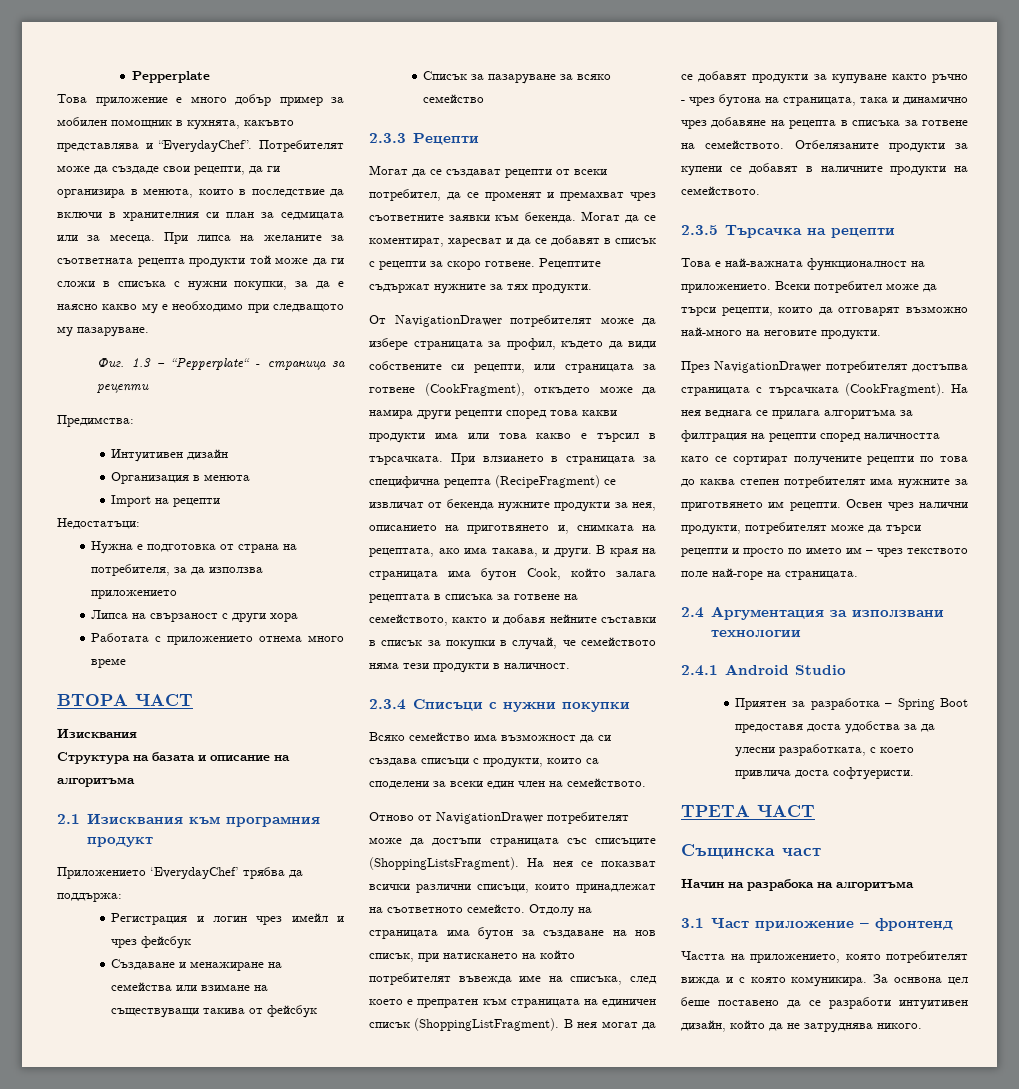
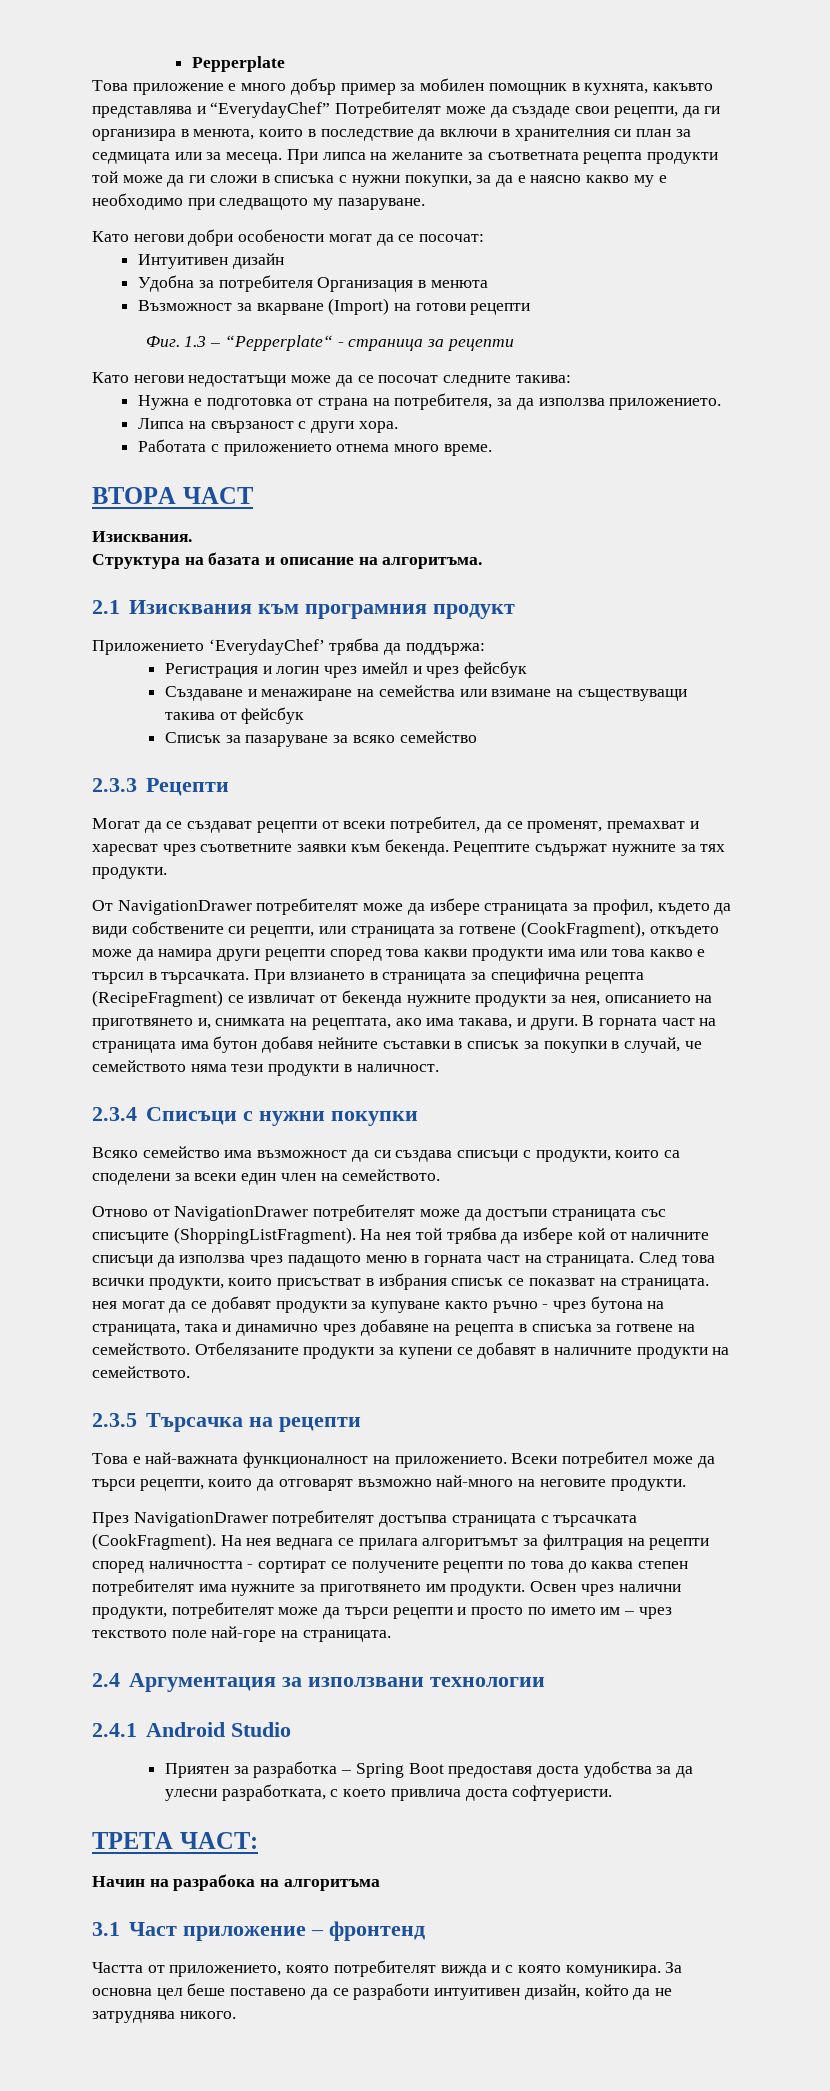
[158,140,253,152] “EverydayChef”. -> [210,102,331,118] “EverydayChef”
(149, 332) none -> [92,229,485,246] [138,253,284,269] [138,275,488,292] [138,298,531,315] // Като негови добри особености могат да се посочат: // Интуитивен дизайн // Удобна за потребителя Организация в менюта // Възможност за вкарване (Import) на готови рецепти
[57,415,134,427] [111,449,229,462] [111,472,251,484] [111,495,221,507] [57,518,140,529] Предимства: // Интуитивен дизайн // Организация в менюта // Import на рецепти // Недостатъци: -> [92,372,571,387] Като негови недостатъщи може да се посочат следните такива:
[91,590,178,599] приложението -> [609,398,722,410] приложението.
[270,613,299,622] хора -> [358,421,398,433] хора.
[91,658,127,668] време -> [443,444,492,456] време.
[57,728,137,738] Изисквания -> [92,531,192,542] Изисквания.
[57,777,135,787] алгоритъма -> [382,557,483,569] алгоритъма.
[484,191,625,201] променят и премахват -> [527,821,699,833] [92,844,158,856] променят, премахват и харесват
[580,211,656,223] [369,235,656,247] [369,261,535,270] Могат да се коментират, харесват и да се добавят в списък с рецепти за скоро готвене. -> (449, 847) none
[609,548,656,557] [369,568,656,581] [369,594,578,603] [369,614,499,626] края на страницата има бутон Cook, който залага рецептата в списъка за готвене на семейството, както и -> [598,1018,717,1030] [92,1036,258,1053] горната част на страницата има бутон
[369,857,656,870] [369,884,656,893] [369,904,592,917] [369,927,656,940] [369,950,575,962] [369,973,657,985] [369,998,656,1008] [369,1018,573,1031] (ShoppingListsFragment). На нея се показват всички различни списъци, които принадлежат на съответното семейсто. Отдолу на страницата има бутон за създаване на нов списък, при натискането на който потребителят въвежда име на списъка, след което е препратен към страницата на единичен списък (ShoppingListFragment). В -> [173,1227,710,1244] [92,1252,715,1267] [92,1273,710,1290] (ShoppingListFragment). На нея той трябва да избере кой от наличните списъци да използва чрез падащото меню в горната част на страницата. След това всички продукти, които присъстват в избрания списък се показват на страницата.
[824,409,896,419] алгоритъма -> [422,1538,519,1550] алгоритъмът
[681,456,788,465] като се сортират -> [247,1561,347,1573] - сортират се
[789,502,841,511] рецепти. -> [450,1584,526,1596] продукти.
[757,804,815,818] [681,844,821,859] ЧАСТ // Същинска част -> [179,1832,258,1849] ЧАСТ:
[730,954,745,960] на -> [147,1965,165,1973] от
[894,977,943,983] оснвона -> [92,1988,152,1996] основна

